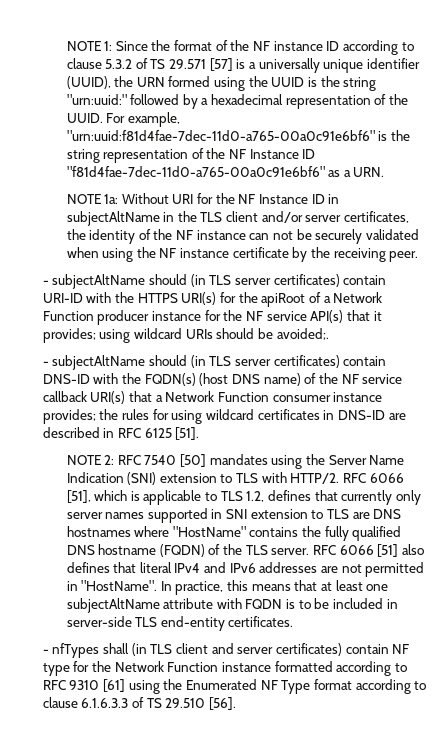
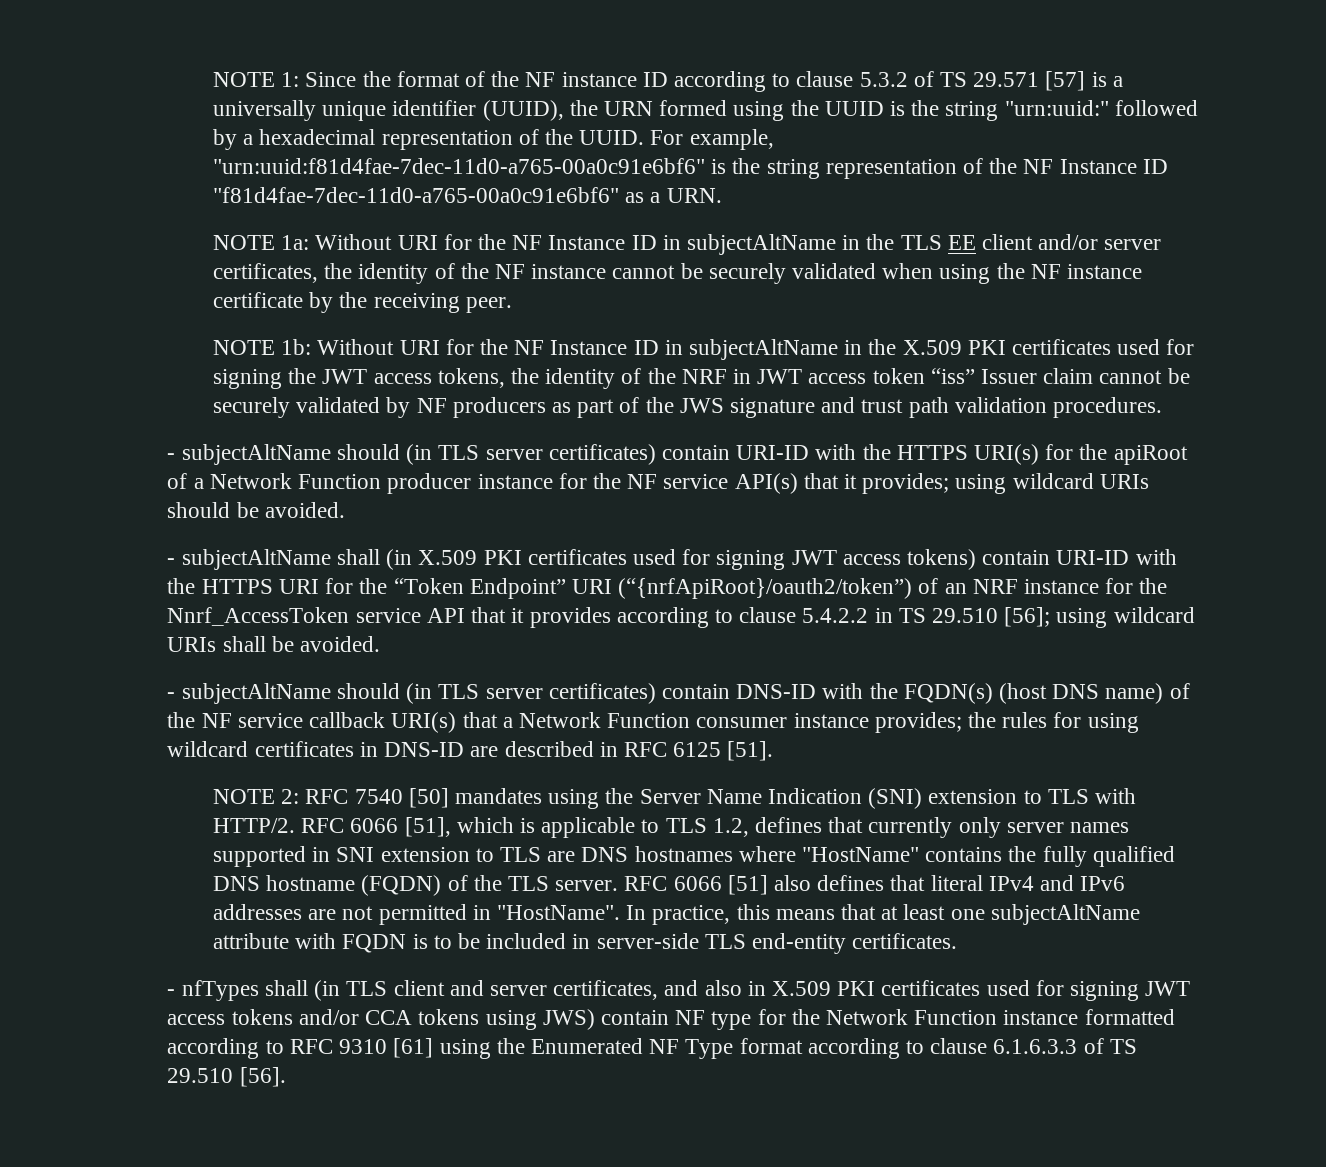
(223, 217) none -> [947,235,976,250] EE
[249,231,294,240] can not -> [612,265,676,279] cannot
(419, 256) none -> [212,339,1195,360] [212,368,1190,389] [212,397,1163,418] // NOTE 1b: Without URI for the NF Instance ID in subjectAltName in the X.509 PKI certificates used for signing the JWT access tokens, the identity of the NRF in JWT access token “iss” Issuer claim cannot be securely validated by NF producers as part of the JWS signature and trust path validation procedures.
[276,328,329,340] avoided;. -> [264,502,345,518] [167,549,1177,570] [167,578,1168,599] [167,607,1195,628] [167,636,381,652] avoided. // - subjectAltName shall (in X.509 PKI certificates used for signing JWT access tokens) contain URI-ID with the HTTPS URI for the “Token Endpoint” URI (“{nrfApiRoot}/oauth2/token”) of an NRF instance for the Nnrf_AccessToken service API that it provides according to clause 5.4.2.2 in TS 29.510 [56]; using wildcard URIs shall be avoided.
[275,643,342,656] certificates) -> [553,980,1191,1001] [167,1009,595,1030] certificates, and also in X.509 PKI certificates used for signing JWT access tokens and/or CCA tokens using JWS)

